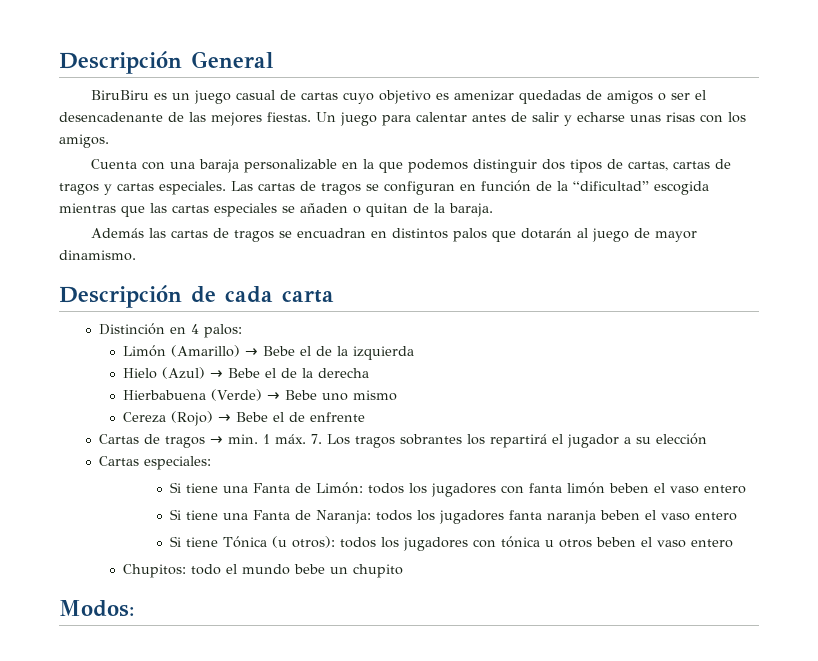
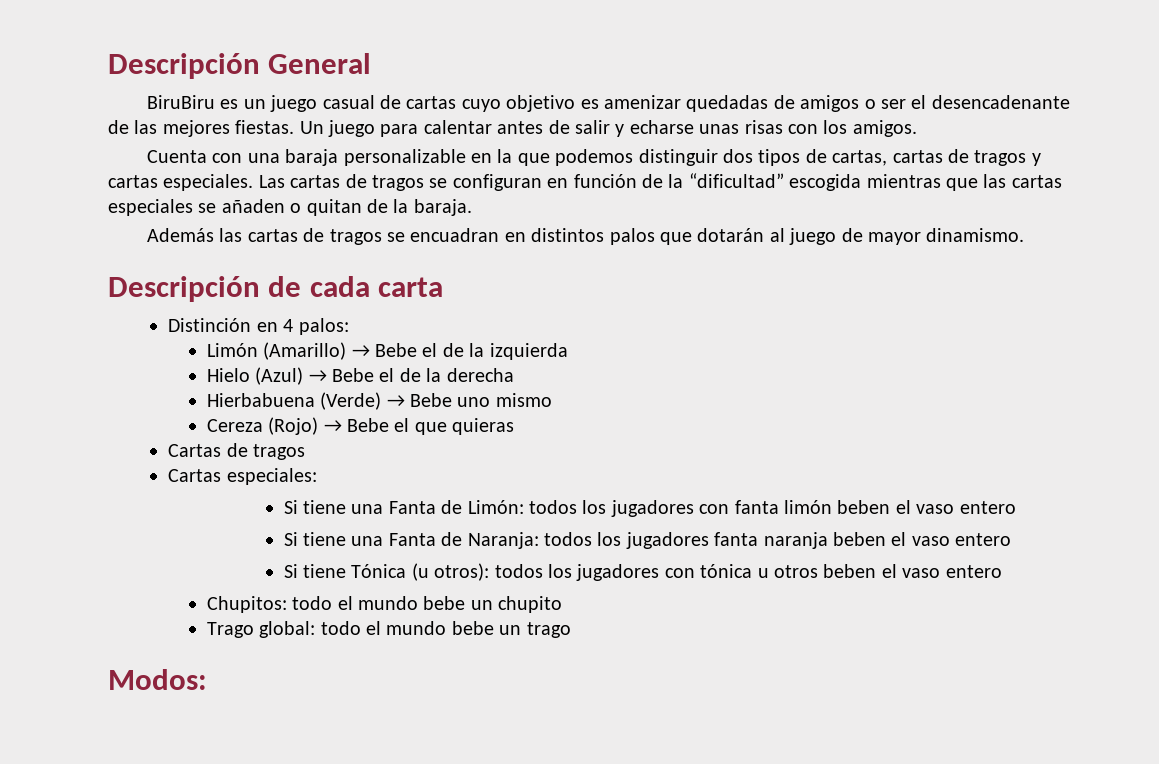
[288,412,365,422] de enfrente -> [414,418,515,435] que quieras
[209,433,707,448] → min. 1 máx. 7. Los tragos sobrantes los repartirá el jugador a su elección -> (306, 452) none
(403, 571) none -> [206,621,571,638] // Trago global: todo el mundo bebe un trago

